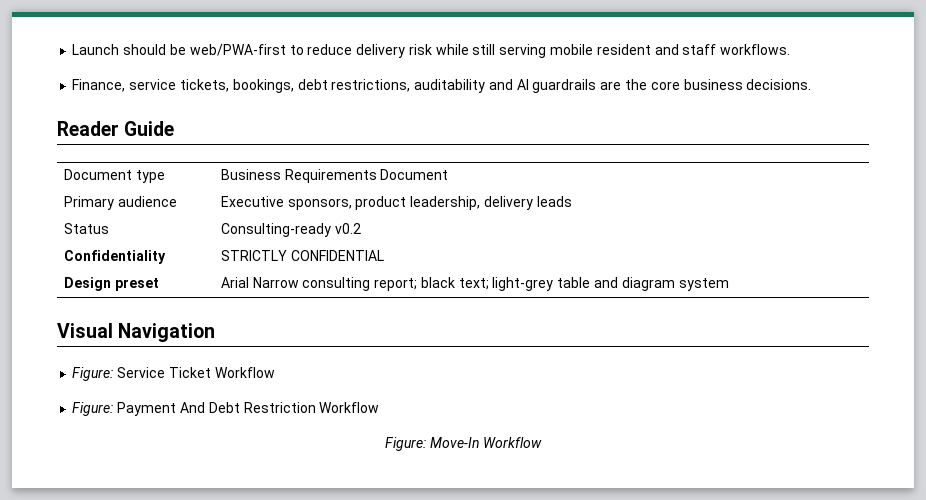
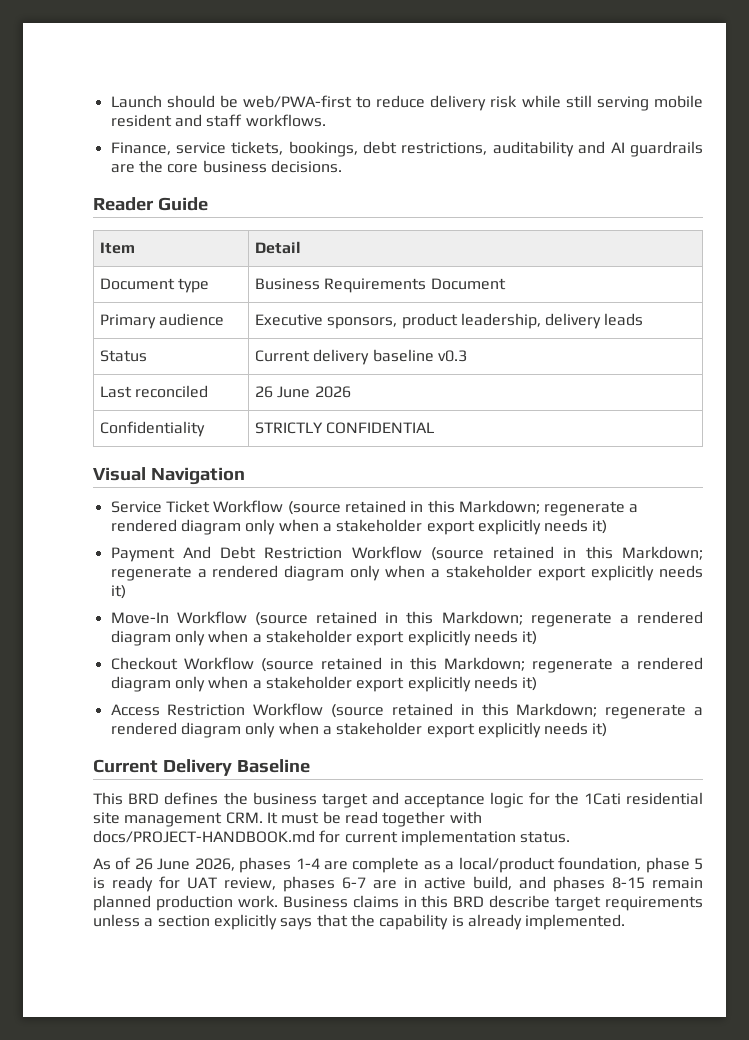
(175, 128) none -> [99,242,135,254] [254,241,301,254] // Item | Detail
[220,223,361,237] [63,250,166,264] [220,250,384,261] [63,277,159,291] [220,277,729,291] Consulting-ready v0.2 // Confidentiality | STRICTLY CONFIDENTIAL // Design preset | Arial Narrow consulting report; black text; light-grey table and diagram system -> [254,349,467,365] [99,385,209,398] [254,386,351,398] [99,421,205,437] [254,422,435,434] Current delivery baseline v0.3 // Last reconciled | 26 June 2026 // Confidentiality | STRICTLY CONFIDENTIAL
[72,367,114,381] Figure: -> (245, 476) none
[72,402,114,416] // Figure: -> [287,500,639,516] [110,519,608,535] (source retained in this Markdown; regenerate a rendered diagram only when a stakeholder export explicitly needs it) //
[384,437,543,451] // Figure: Move-In Workflow -> [430,546,703,561] [110,565,703,581] [110,585,126,599] [110,611,703,627] [110,630,538,646] [110,657,703,673] [110,676,538,692] [110,703,703,719] [110,722,608,738] [93,759,310,776] [93,792,703,808] [93,811,482,827] [93,830,571,846] [93,857,703,873] [93,876,703,892] [93,895,704,911] [93,914,626,930] (source retained in this Markdown; regenerate a rendered diagram only when a stakeholder export explicitly needs it) // Move-In Workflow (source retained in this Markdown; regenerate a rendered diagram only when a stakeholder export explicitly needs it) // Checkout Workflow (source retained in this Markdown; regenerate a rendered diagram only when a stakeholder export explicitly needs it) // Access Restriction Workflow (source retained in this Markdown; regenerate a rendered diagram only when a stakeholder export explicitly needs it) // Current Delivery Baseline // This BRD defines the business target and acceptance logic for the 1Cati residential site management CRM. It must be read together with docs/PROJECT-HANDBOOK.md for current implementation status. // As of 26 June 2026, phases 1-4 are complete as a local/product foundation, phase 5 is ready for UAT review, phases 6-7 are in active build, and phases 8-15 remain planned production work. Business claims in this BRD describe target requirements unless a section explicitly says that the capability is already implemented.

